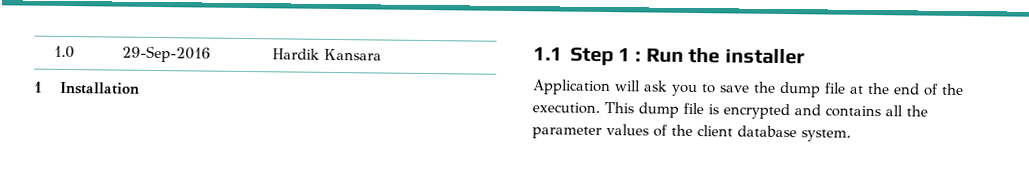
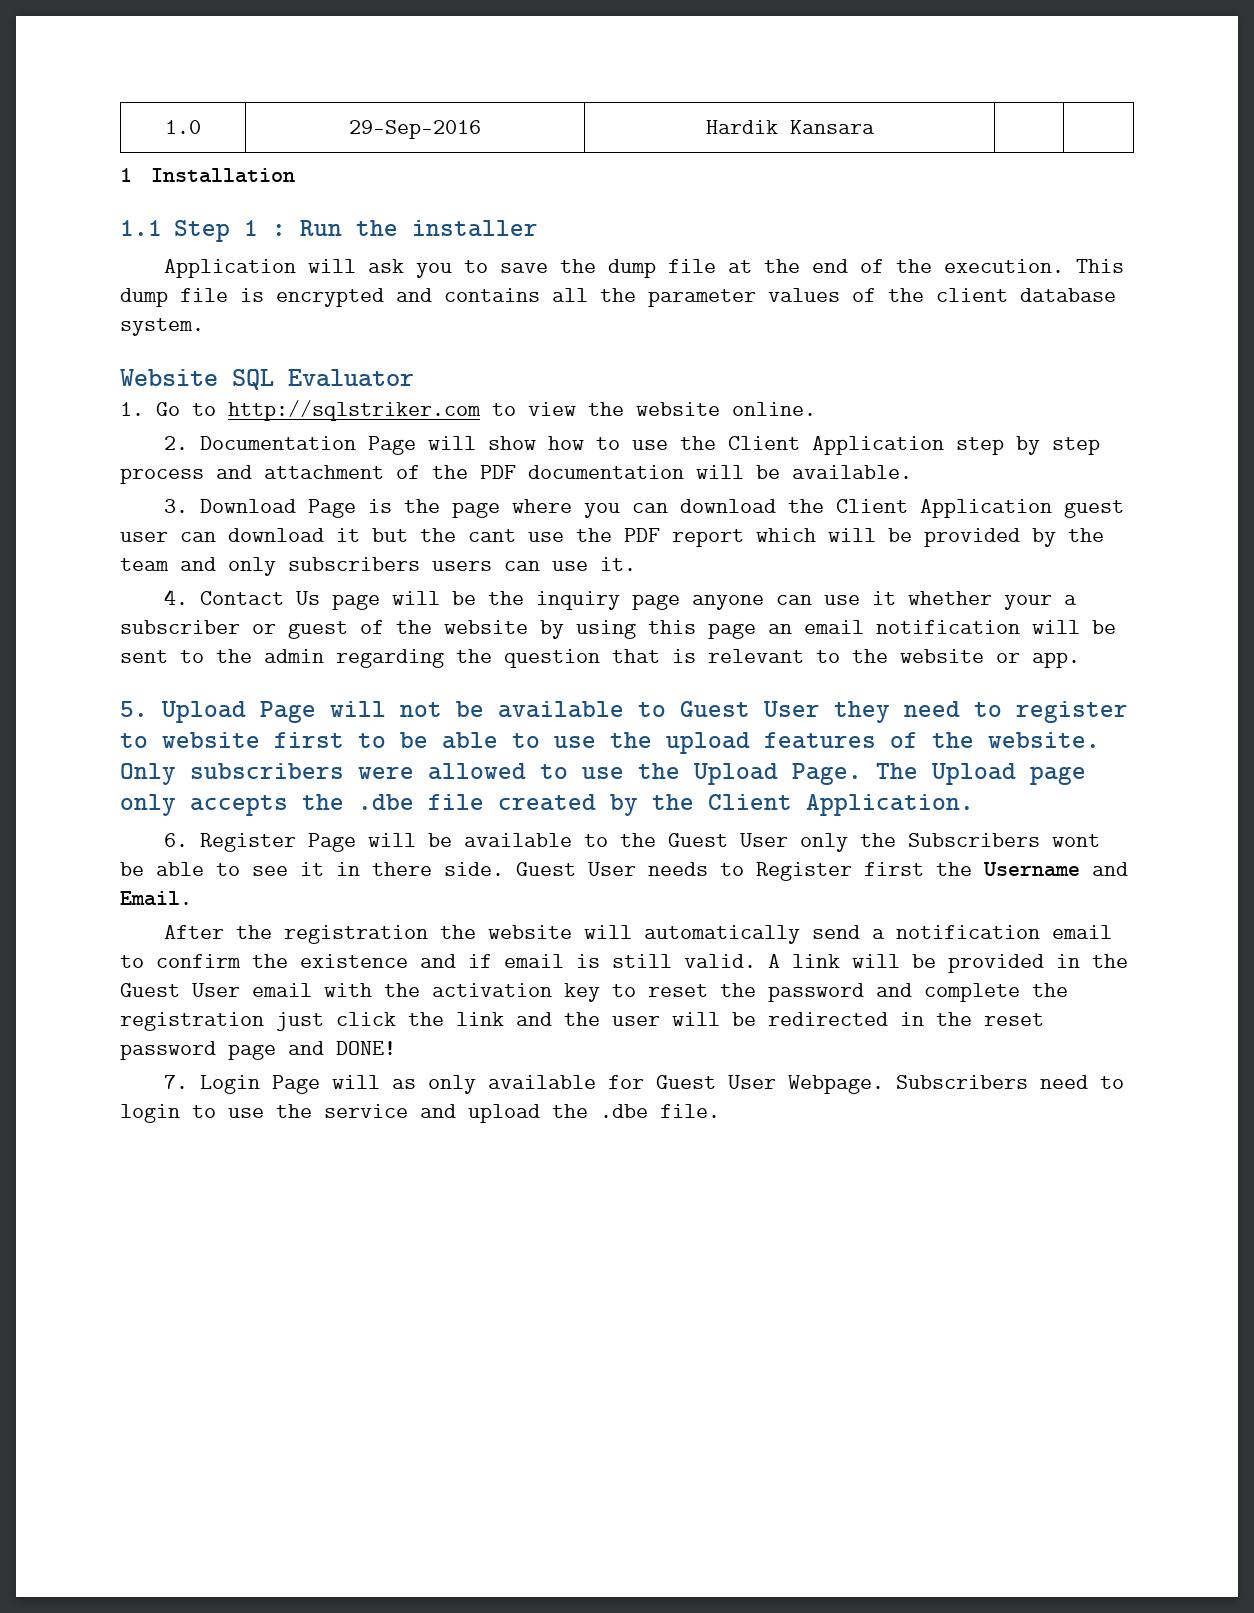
(851, 135) none -> [120,369,414,390] [120,400,816,421] [163,436,1100,455] [120,465,912,484] [163,499,1124,518] [120,528,1104,547] [120,557,636,576] [163,589,1077,610] [120,620,1116,639] [120,649,1080,668] [120,701,1128,723] [120,732,1100,754] [120,763,1086,785] [120,794,974,816] [163,833,1100,852] [120,862,1128,881] [120,891,192,906] [163,925,1112,944] [120,954,1128,973] [120,983,1068,1002] [120,1012,1044,1031] [120,1041,396,1060] [163,1075,1124,1094] [120,1104,720,1123] // Website SQL Evaluator // 1. Go to http://sqlstriker.com to view the website online. // 2. Documentation Page will show how to use the Client Application step by step process and attachment of the PDF documentation will be available. // 3. Download Page is the page where you can download the Client Application guest user can download it but the cant use the PDF report which will be provided by the team and only subscribers users can use it. // 4. Contact Us page will be the inquiry page anyone can use it whether your a subscriber or guest of the website by using this page an email notification will be sent to the admin regarding the question that is relevant to the website or app. // 5. Upload Page will not be available to Guest User they need to register to website first to be able to use the upload features of the website. Only subscribers were allowed to use the Upload Page. The Upload page only accepts the .dbe file created by the Client Application. // 6. Register Page will be available to the Guest User only the Subscribers wont be able to see it in there side. Guest User needs to Register first the Username and Email. // After the registration the website will automatically send a notification email to confirm the existence and if email is still valid. A link will be provided in the Guest User email with the activation key to reset the password and complete the registration just click the link and the user will be redirected in the reset password page and DONE! // 7. Login Page will as only available for Guest User Webpage. Subscribers need to login to use the service and upload the .dbe file.

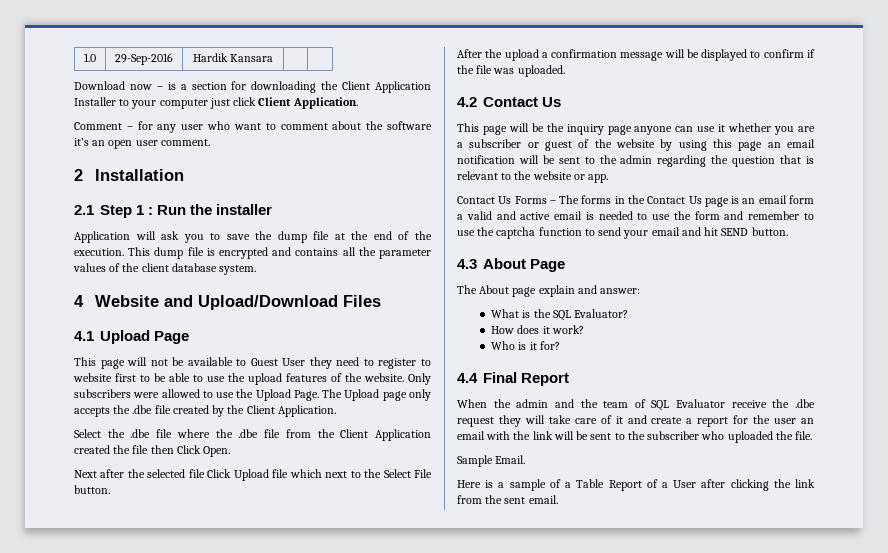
[120,168,132,182] 1 -> [74,81,431,93] [74,97,358,109] [74,121,432,133] [74,138,210,149] [74,169,83,181] Download now – is a section for downloading the Client Application Installer to your computer just click Client Application. // Comment – for any user who want to comment about the software it’s an open user comment. // 2
[120,220,162,236] 1.1 -> [74,205,94,215] 2.1
[120,369,414,390] [120,400,816,421] [163,436,1100,455] [120,465,912,484] [163,499,1124,518] [120,528,1104,547] [120,557,636,576] [163,589,1077,610] [120,620,1116,639] [120,649,1080,668] [120,701,148,717] Website SQL Evaluator // 1. Go to http://sqlstriker.com to view the website online. // 2. Documentation Page will show how to use the Client Application step by step process and attachment of the PDF documentation will be available. // 3. Download Page is the page where you can download the Client Application guest user can download it but the cant use the PDF report which will be provided by the team and only subscribers users can use it. // 4. Contact Us page will be the inquiry page anyone can use it whether your a subscriber or guest of the website by using this page an email notification will be sent to the admin regarding the question that is relevant to the website or app. // 5. -> [74,295,381,310] [74,331,94,341] 4 Website and Upload/Download Files // 4.1
(316, 712) none -> [74,357,125,369] // This page
[163,833,1100,852] [120,862,1128,881] [120,891,192,906] [163,925,1112,944] [120,954,1128,973] [120,983,1068,1002] [120,1012,1044,1031] [120,1041,396,1060] [163,1075,1124,1094] [120,1104,720,1123] 6. Register Page will be available to the Guest User only the Subscribers wont be able to see it in there side. Guest User needs to Register first the Username and Email. // After the registration the website will automatically send a notification email to confirm the existence and if email is still valid. A link will be provided in the Guest User email with the activation key to reset the password and complete the registration just click the link and the user will be redirected in the reset password page and DONE! // 7. Login Page will as only available for Guest User Webpage. Subscribers need to login to use the service and upload the .dbe file. -> [74,429,431,441] [74,445,231,457] [74,469,432,481] [74,485,110,494] [457,49,815,61] [457,65,565,77] [457,97,562,107] [457,123,815,135] [457,139,815,151] [457,155,814,167] [457,171,609,183] [457,195,814,207] [457,211,814,220] [457,227,788,239] [457,258,566,272] [457,285,641,297] [491,309,629,321] [491,325,584,334] [491,341,560,350] [457,372,570,386] [457,399,815,411] [457,415,814,427] [457,431,813,443] [457,455,526,467] [457,479,815,491] [457,495,558,504] Select the .dbe file where the .dbe file from the Client Application created the file then Click Open. // Next after the selected file Click Upload file which next to the Select File button. // After the upload a confirmation message will be displayed to confirm if the file was uploaded. // 4.2 Contact Us // This page will be the inquiry page anyone can use it whether you are a subscriber or guest of the website by using this page an email notification will be sent to the admin regarding the question that is relevant to the website or app. // Contact Us Forms – The forms in the Contact Us page is an email form a valid and active email is needed to use the form and remember to use the captcha function to send your email and hit SEND button. // 4.3 About Page // The About page explain and answer: // What is the SQL Evaluator? // How does it work? // Who is it for? // 4.4 Final Report // When the admin and the team of SQL Evaluator receive the .dbe request they will take care of it and create a report for the user an email with the link will be sent to the subscriber who uploaded the file. // Sample Email. // Here is a sample of a Table Report of a User after clicking the link from the sent email.

